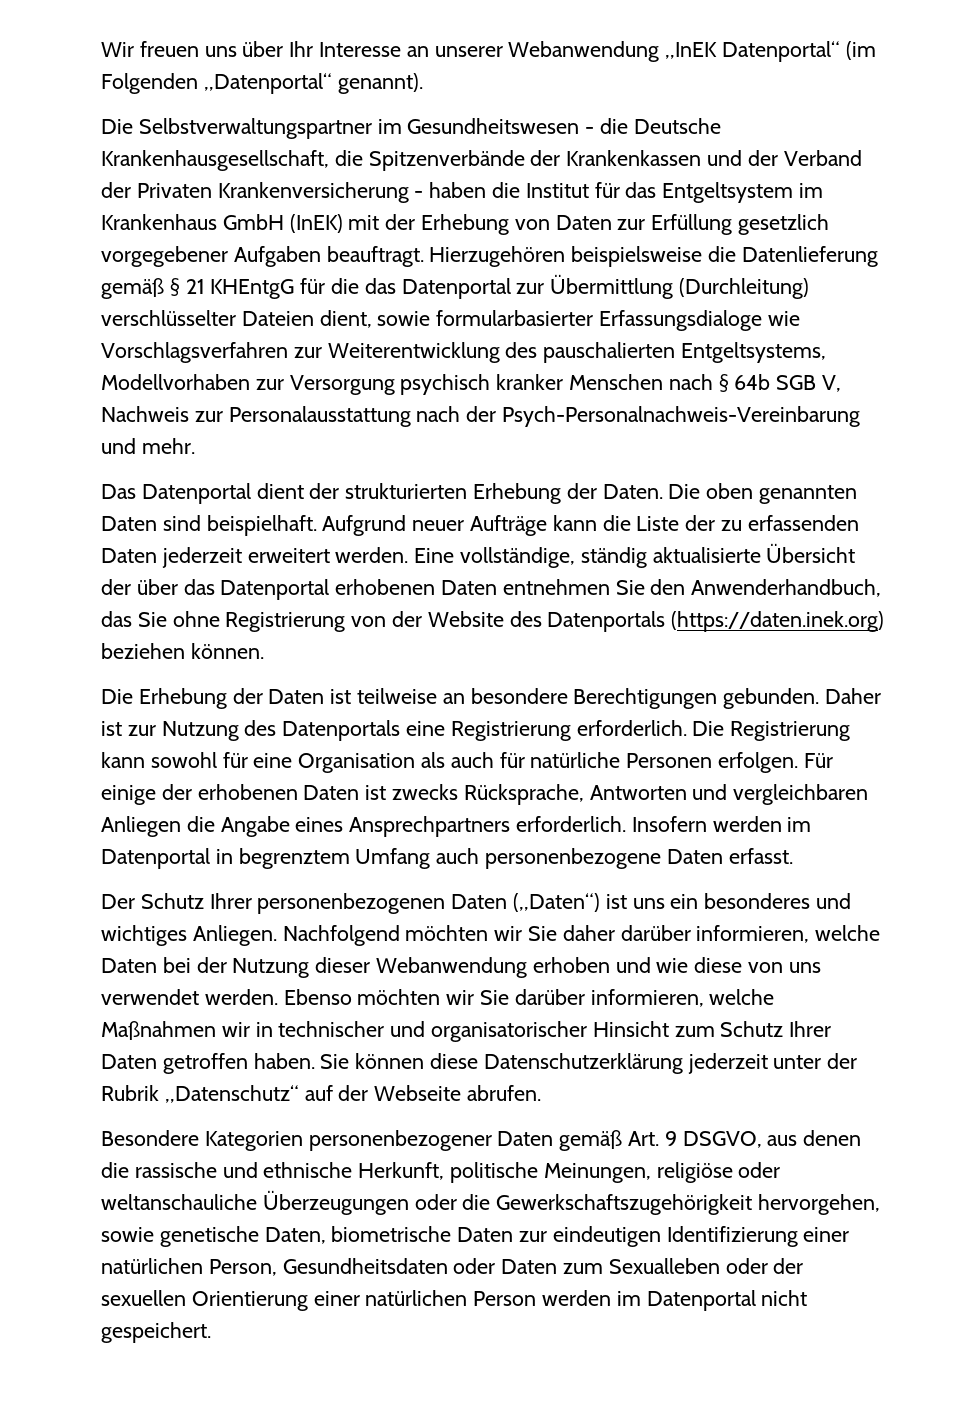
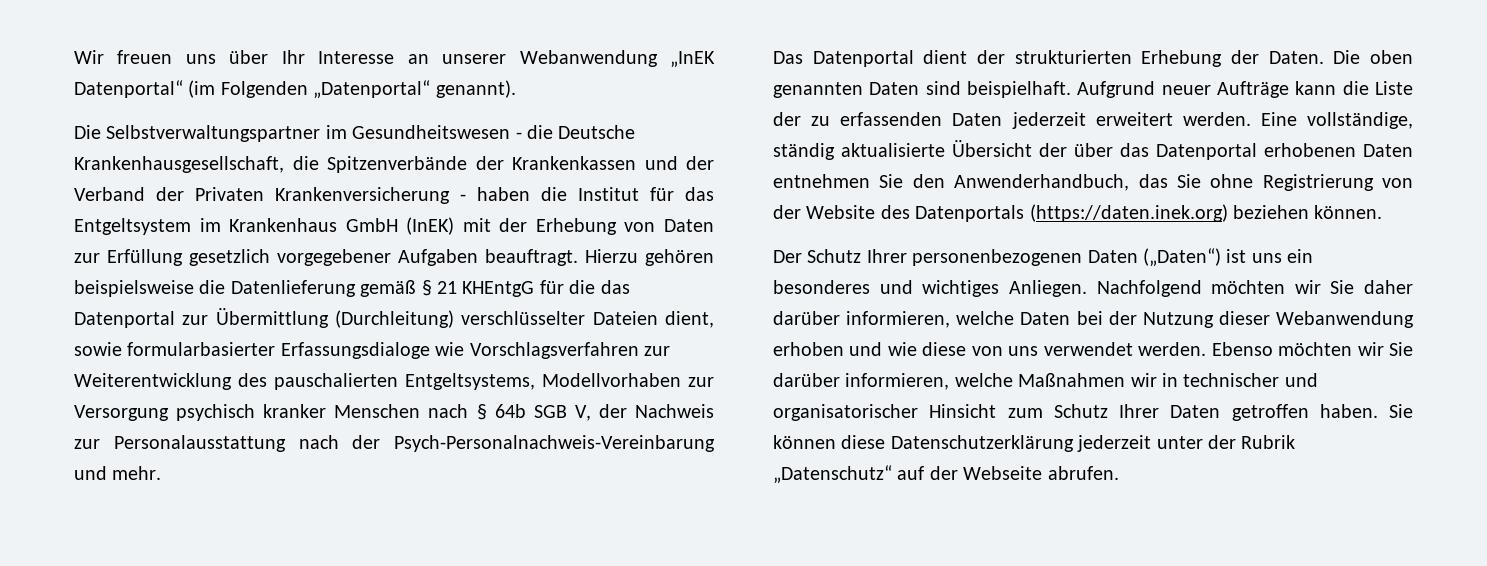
[429,246,566,267] Hierzugehören -> [585,249,714,266] Hierzu gehören
(842, 383) none -> [598,404,627,418] der
[101,688,882,709] [101,720,851,741] [101,752,833,773] [101,784,869,805] [101,816,812,837] [101,848,793,869] // Die Erhebung der Daten ist teilweise an besondere Berechtigungen gebunden. Daher ist zur Nutzung des Datenportals eine Registrierung erforderlich. Die Registrierung kann sowohl für eine Organisation als auch für natürliche Personen erfolgen. Für einige der erhobenen Daten ist zwecks Rücksprache, Antworten und vergleichbaren Anliegen die Angabe eines Ansprechpartners erforderlich. Insofern werden im Datenportal in begrenztem Umfang auch personenbezogene Daten erfasst. -> (1383, 212) none
[101,1130,862,1151] [101,1162,781,1183] [101,1190,881,1215] [101,1226,850,1247] [101,1258,804,1276] [101,1290,808,1311] [101,1322,211,1343] // Besondere Kategorien personenbezogener Daten gemäß Art. 9 DSGVO, aus denen die rassische und ethnische Herkunft, politische Meinungen, religiöse oder weltanschauliche Überzeugungen oder die Gewerkschaftszugehörigkeit hervorgehen, sowie genetische Daten, biometrische Daten zur eindeutigen Identifizierung einer natürlichen Person, Gesundheitsdaten oder Daten zum Sexualleben oder der sexuellen Orientierung einer natürlichen Person werden im Datenportal nicht gespeichert. -> (1119, 473) none

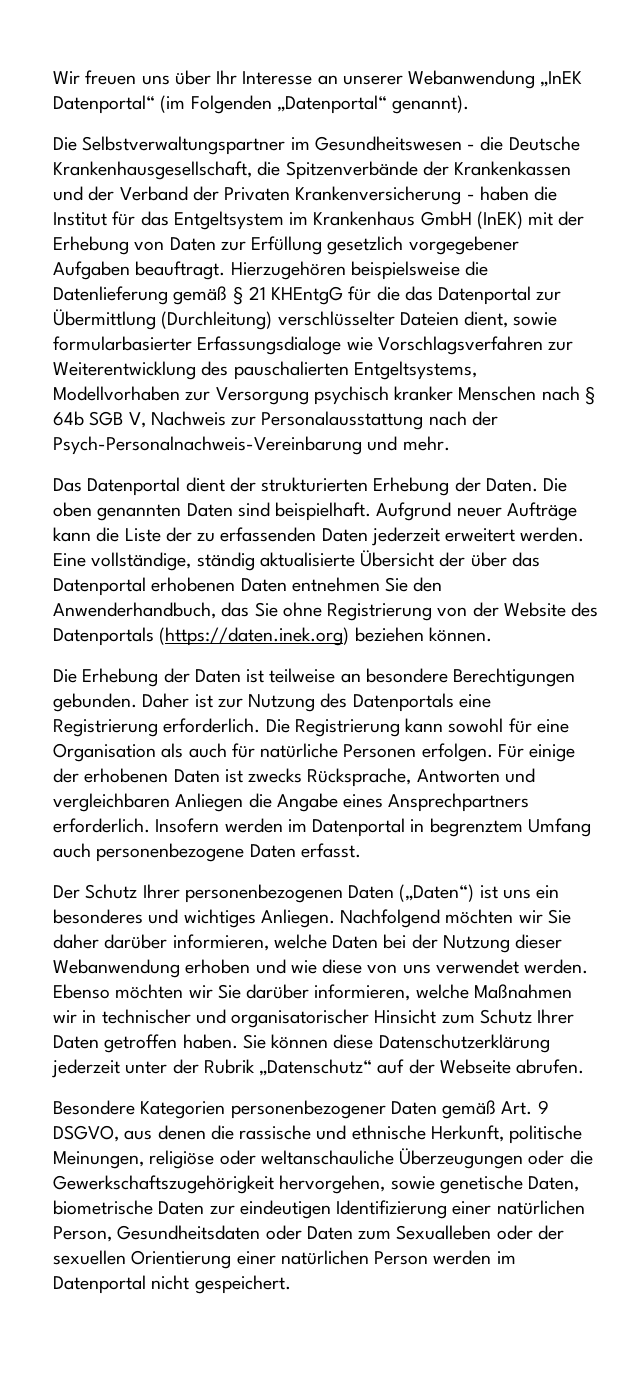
[585,249,714,266] Hierzu gehören -> [230,261,346,280] Hierzugehören
[598,404,627,418] der -> (146, 420) none
(1383, 212) none -> [53,668,576,687] [53,693,491,712] [53,718,569,737] [53,743,576,762] [53,768,535,787] [53,793,530,812] [53,818,591,837] [53,843,361,862] // Die Erhebung der Daten ist teilweise an besondere Berechtigungen gebunden. Daher ist zur Nutzung des Datenportals eine Registrierung erforderlich. Die Registrierung kann sowohl für eine Organisation als auch für natürliche Personen erfolgen. Für einige der erhobenen Daten ist zwecks Rücksprache, Antworten und vergleichbaren Anliegen die Angabe eines Ansprechpartners erforderlich. Insofern werden im Datenportal in begrenztem Umfang auch personenbezogene Daten erfasst.
(1119, 473) none -> [53,1100,549,1119] [53,1125,583,1144] [53,1148,593,1169] [53,1175,580,1194] [53,1200,585,1219] [53,1225,564,1242] [53,1250,516,1269] [53,1275,291,1294] // Besondere Kategorien personenbezogener Daten gemäß Art. 9 DSGVO, aus denen die rassische und ethnische Herkunft, politische Meinungen, religiöse oder weltanschauliche Überzeugungen oder die Gewerkschaftszugehörigkeit hervorgehen, sowie genetische Daten, biometrische Daten zur eindeutigen Identifizierung einer natürlichen Person, Gesundheitsdaten oder Daten zum Sexualleben oder der sexuellen Orientierung einer natürlichen Person werden im Datenportal nicht gespeichert.

